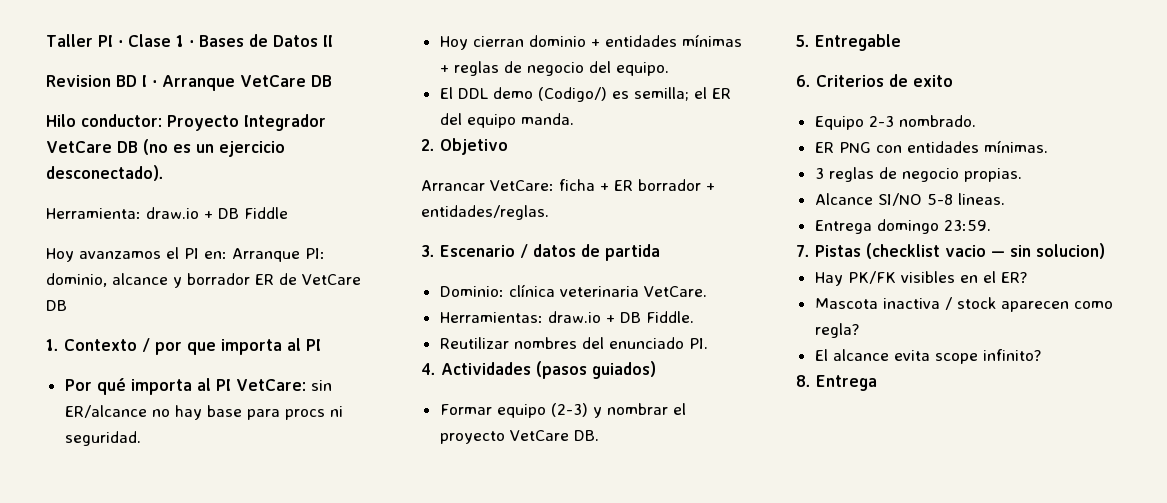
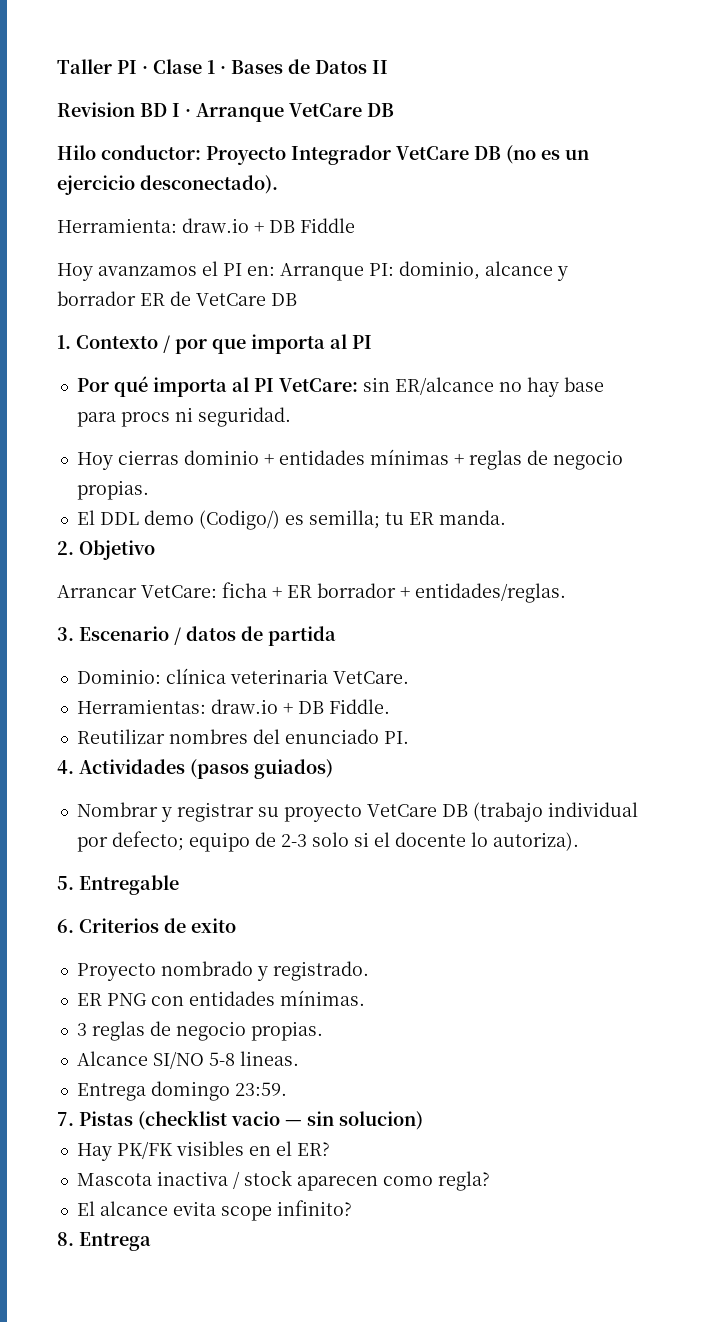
[472,36,524,47] cierran -> [117,450,179,465] cierras
[588,61,669,76] del equipo. -> [76,480,149,500] propias.
[693,87,731,99] [439,113,516,128] el ER del equipo -> [384,512,434,525] tu ER
[439,403,686,418] [439,430,599,444] Formar equipo (2-3) y nombrar el proyecto VetCare DB. -> [76,802,638,822] [76,831,579,852] Nombrar y registrar su proyecto VetCare DB (trabajo individual por defecto; equipo de 2-3 solo si el docente lo autoriza).
[814,115,976,130] Equipo 2-3 nombrado. -> [76,961,369,981] Proyecto nombrado y registrado.

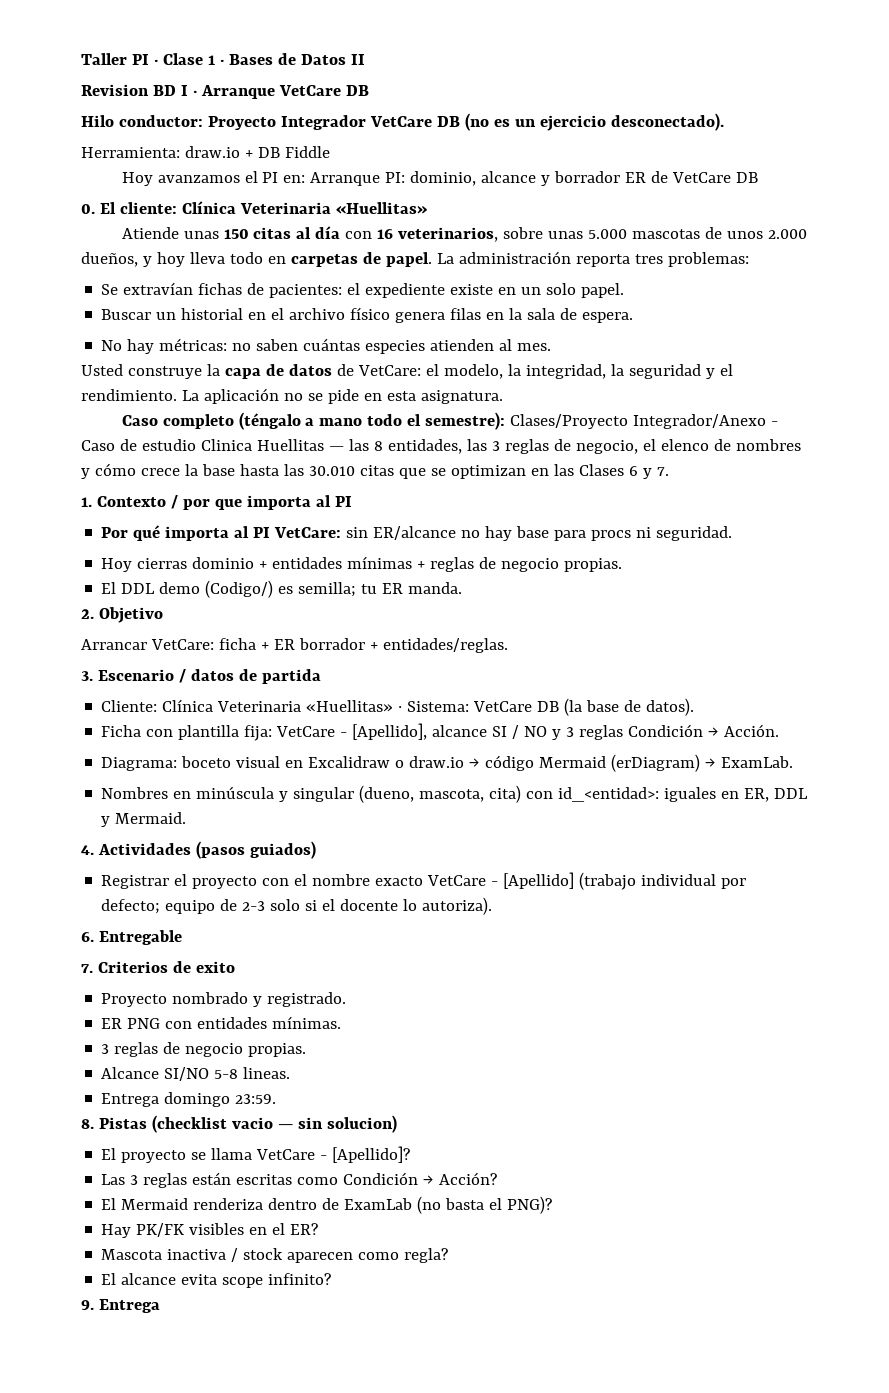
(297, 299) none -> [81,201,427,214] [121,226,808,242] [81,251,749,267] [101,282,625,298] [101,307,634,323] [101,338,552,354] [81,364,733,379] [81,388,503,404] [121,412,779,430] [81,439,801,454] [81,463,669,479] // 0. El cliente: Clínica Veterinaria «Huellitas» // Atiende unas 150 citas al día con 16 veterinarios, sobre unas 5.000 mascotas de unos 2.000 dueños, y hoy lleva todo en carpetas de papel. La administración reporta tres problemas: // Se extravían fichas de pacientes: el expediente existe en un solo papel. // Buscar un historial en el archivo físico genera filas en la sala de espera. // No hay métricas: no saben cuántas especies atienden al mes. // Usted construye la capa de datos de VetCare: el modelo, la integridad, la seguridad y el rendimiento. La aplicación no se pide en esta asignatura. // Caso completo (téngalo a mano todo el semestre): Clases/Proyecto Integrador/Anexo - Caso de estudio Clinica Huellitas — las 8 entidades, las 3 reglas de negocio, el elenco de nombres y cómo crece la base hasta las 30.010 citas que se optimizan en las Clases 6 y 7.
[76,668,409,684] [76,699,390,714] [76,729,409,744] [57,759,333,779] [76,802,468,822] Dominio: clínica veterinaria VetCare. // Herramientas: draw.io + DB Fiddle. // Reutilizar nombres del enunciado PI. // 4. Actividades (pasos guiados) // Nombrar y registrar su proyecto VetCare DB -> [101,698,695,716] [101,723,780,741] [101,754,794,772] [101,785,809,803] [101,812,187,827] [81,841,316,859] [101,872,575,889] Cliente: Clínica Veterinaria «Huellitas» · Sistema: VetCare DB (la base de datos). // Ficha con plantilla fija: VetCare - [Apellido], alcance SI / NO y 3 reglas Condición → Acción. // Diagrama: boceto visual en Excalidraw o draw.io → código Mermaid (erDiagram) → ExamLab. // Nombres en minúscula y singular (dueno, mascota, cita) con id_<entidad>: iguales en ER, DDL y Mermaid. // 4. Actividades (pasos guiados) // Registrar el proyecto con el nombre exacto VetCare - [Apellido]
[57,876,74,890] 5. -> [81,932,94,942] 6.
[57,919,74,933] 6. -> [81,964,93,973] 7.
[57,1112,74,1126] 7. -> [81,1119,94,1129] 8.
(423, 1120) none -> [101,1146,411,1163] [101,1172,498,1188] [101,1196,553,1214] // El proyecto se llama VetCare - [Apellido]? // Las 3 reglas están escritas como Condición → Acción? // El Mermaid renderiza dentro de ExamLab (no basta el PNG)?
[57,1232,74,1246] 8. -> [81,1300,94,1310] 9.

